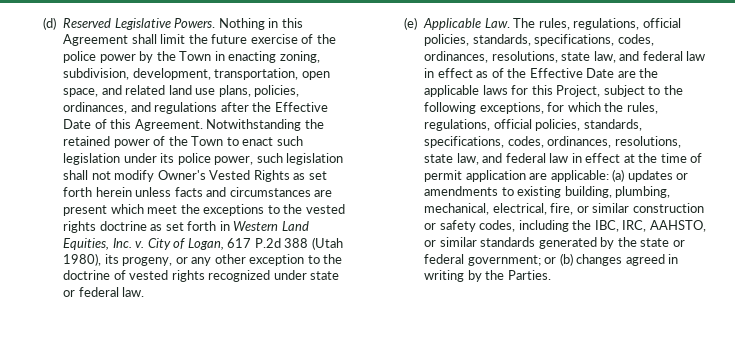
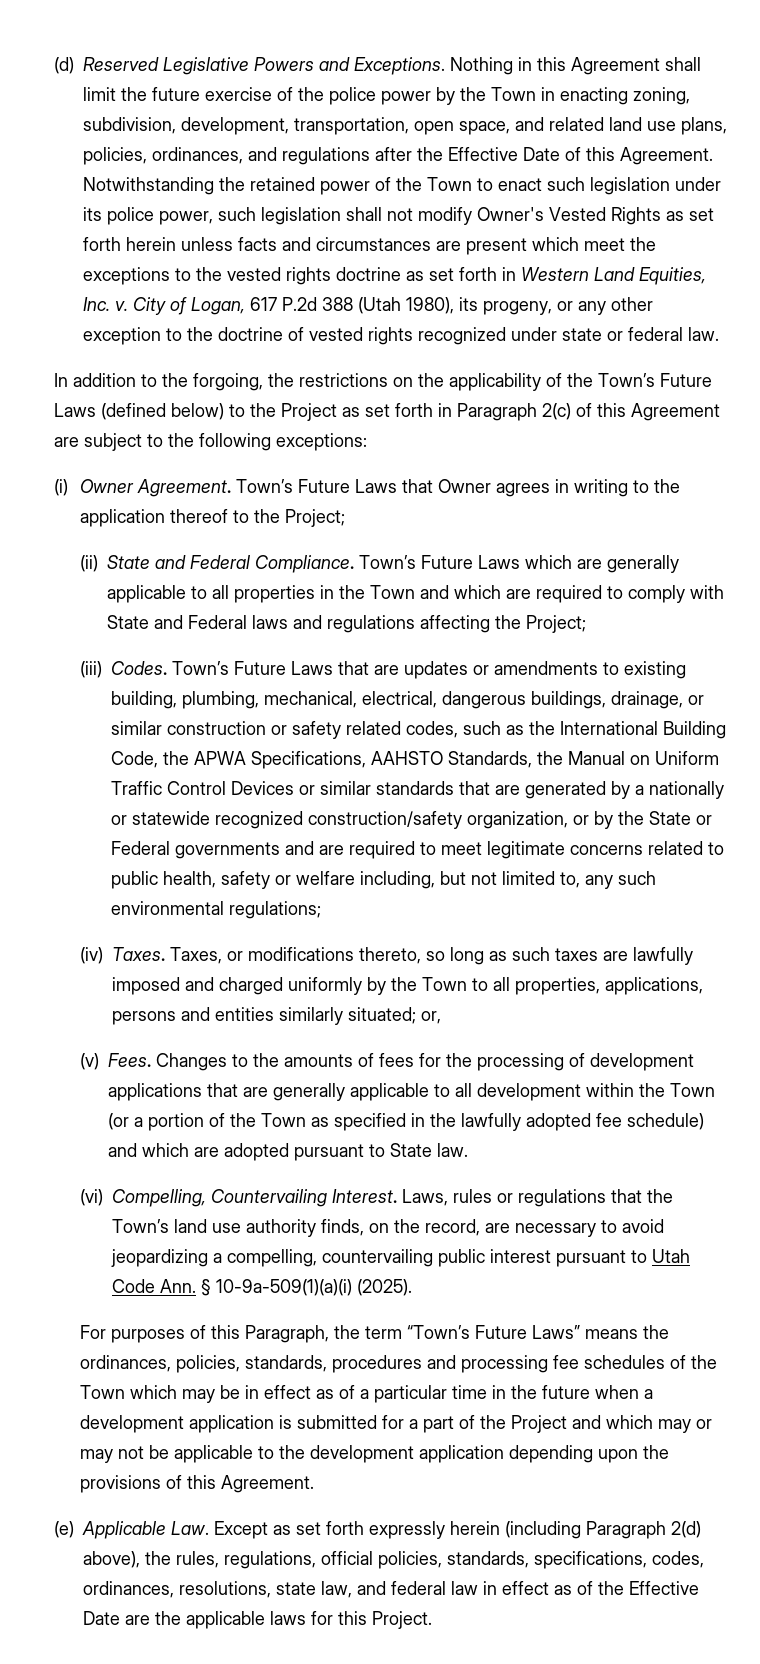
[174,18,216,28] Powers. -> [254,57,446,75] Powers and Exceptions.
[404,17,536,30] (e) Applicable Law. The -> [54,373,713,391] [54,403,721,421] [54,433,368,451] [54,479,681,497] [80,509,346,527] [80,555,680,573] [107,585,725,603] [107,615,587,633] [80,661,687,679] [111,691,705,709] [111,721,727,739] [111,751,720,769] [111,781,725,799] [111,811,713,829] [111,841,725,859] [111,871,657,889] [111,901,322,919] [80,947,694,965] [112,977,704,995] [112,1007,442,1025] [80,1053,695,1071] [108,1083,716,1101] [108,1113,705,1131] [108,1143,469,1161] [80,1189,674,1207] [112,1219,665,1237] [111,1249,691,1267] [112,1279,413,1296] [80,1325,670,1343] [80,1355,718,1373] [80,1385,654,1403] [80,1415,713,1433] [80,1445,670,1463] [80,1475,315,1493] [54,1521,702,1539] [83,1551,172,1568] In addition to the forgoing, the restrictions on the applicability of the Town’s Future Laws (defined below) to the Project as set forth in Paragraph 2(c) of this Agreement are subject to the following exceptions: // (i) Owner Agreement. Town’s Future Laws that Owner agrees in writing to the application thereof to the Project; // (ii) State and Federal Compliance. Town’s Future Laws which are generally applicable to all properties in the Town and which are required to comply with State and Federal laws and regulations affecting the Project; // (iii) Codes. Town’s Future Laws that are updates or amendments to existing building, plumbing, mechanical, electrical, dangerous buildings, drainage, or similar construction or safety related codes, such as the International Building Code, the APWA Specifications, AAHSTO Standards, the Manual on Uniform Traffic Control Devices or similar standards that are generated by a nationally or statewide recognized construction/safety organization, or by the State or Federal governments and are required to meet legitimate concerns related to public health, safety or welfare including, but not limited to, any such environmental regulations; // (iv) Taxes. Taxes, or modifications thereto, so long as such taxes are lawfully imposed and charged uniformly by the Town to all properties, applications, persons and entities similarly situated; or, // (v) Fees. Changes to the amounts of fees for the processing of development applications that are generally applicable to all development within the Town (or a portion of the Town as specified in the lawfully adopted fee schedule) and which are adopted pursuant to State law. // (vi) Compelling, Countervailing Interest. Laws, rules or regulations that the Town’s land use authority finds, on the record, are necessary to avoid jeopardizing a compelling, countervailing public interest pursuant to Utah Code Ann. § 10-9a-509(1)(a)(i) (2025). // For purposes of this Paragraph, the term “Town’s Future Laws” means the ordinances, policies, standards, procedures and processing fee schedules of the Town which may be in effect as of a particular time in the future when a development application is submitted for a part of the Project and which may or may not be applicable to the development application depending upon the provisions of this Agreement. // (e) Applicable Law. Except as set forth expressly herein (including Paragraph 2(d) above), the
[556,85,683,97] [424,102,658,114] [424,119,642,131] [424,136,681,148] [424,153,703,165] [424,169,689,182] [424,186,671,198] [424,203,704,215] [424,220,706,232] [424,237,685,249] [424,253,679,266] [424,270,551,282] Project, subject to the following exceptions, for which the rules, regulations, official policies, standards, specifications, codes, ordinances, resolutions, state law, and federal law in effect at the time of permit application are applicable: (a) updates or amendments to existing building, plumbing, mechanical, electrical, fire, or similar construction or safety codes, including the IBC, IRC, AAHSTO, or similar standards generated by the state or federal government; or (b) changes agreed in writing by the Parties. -> [372,1611,433,1629] Project.

